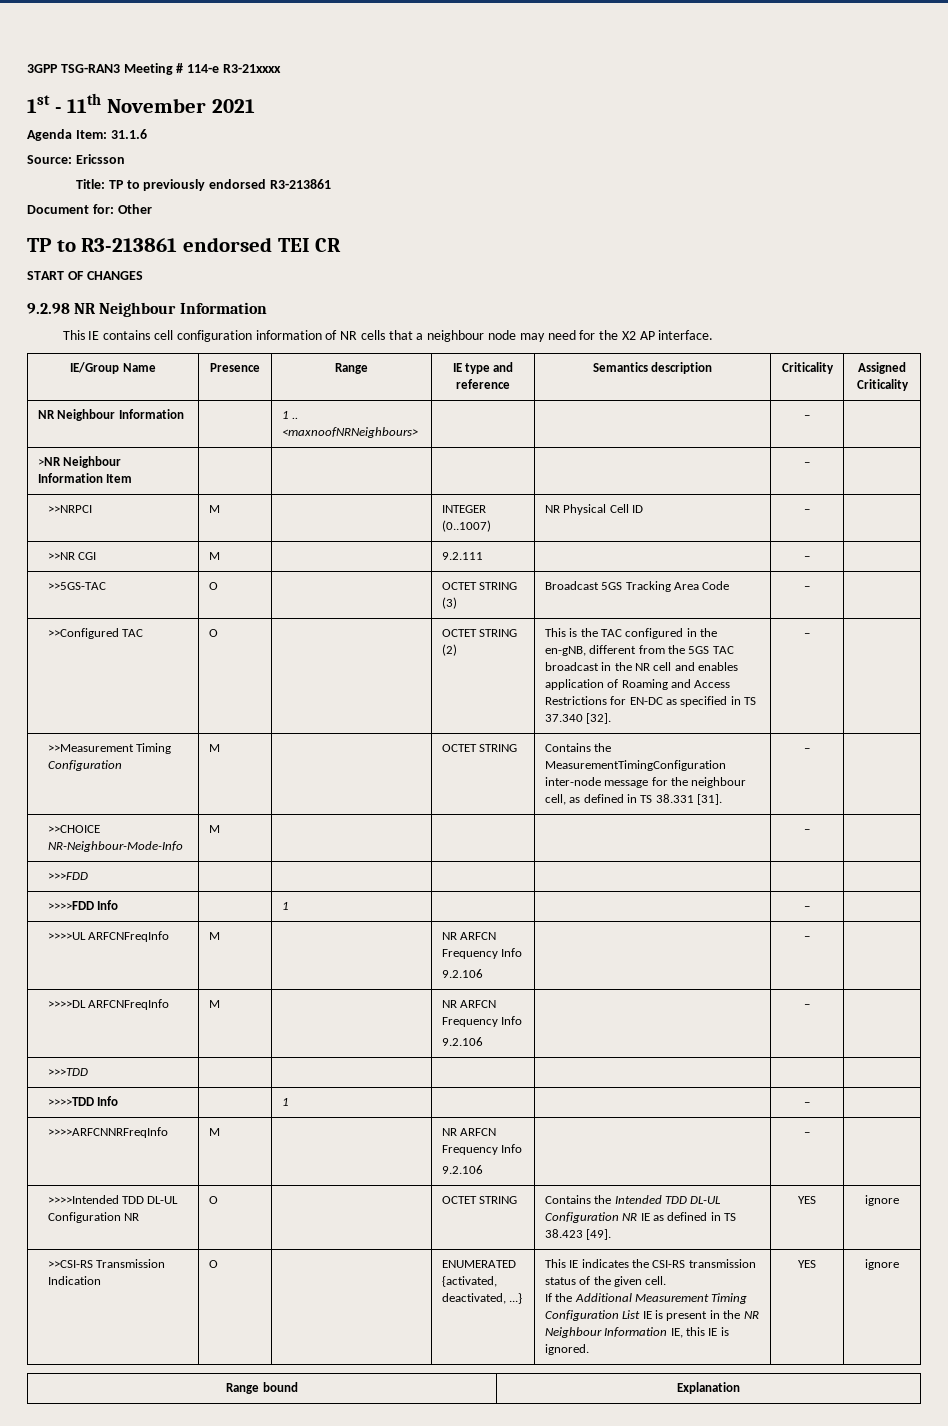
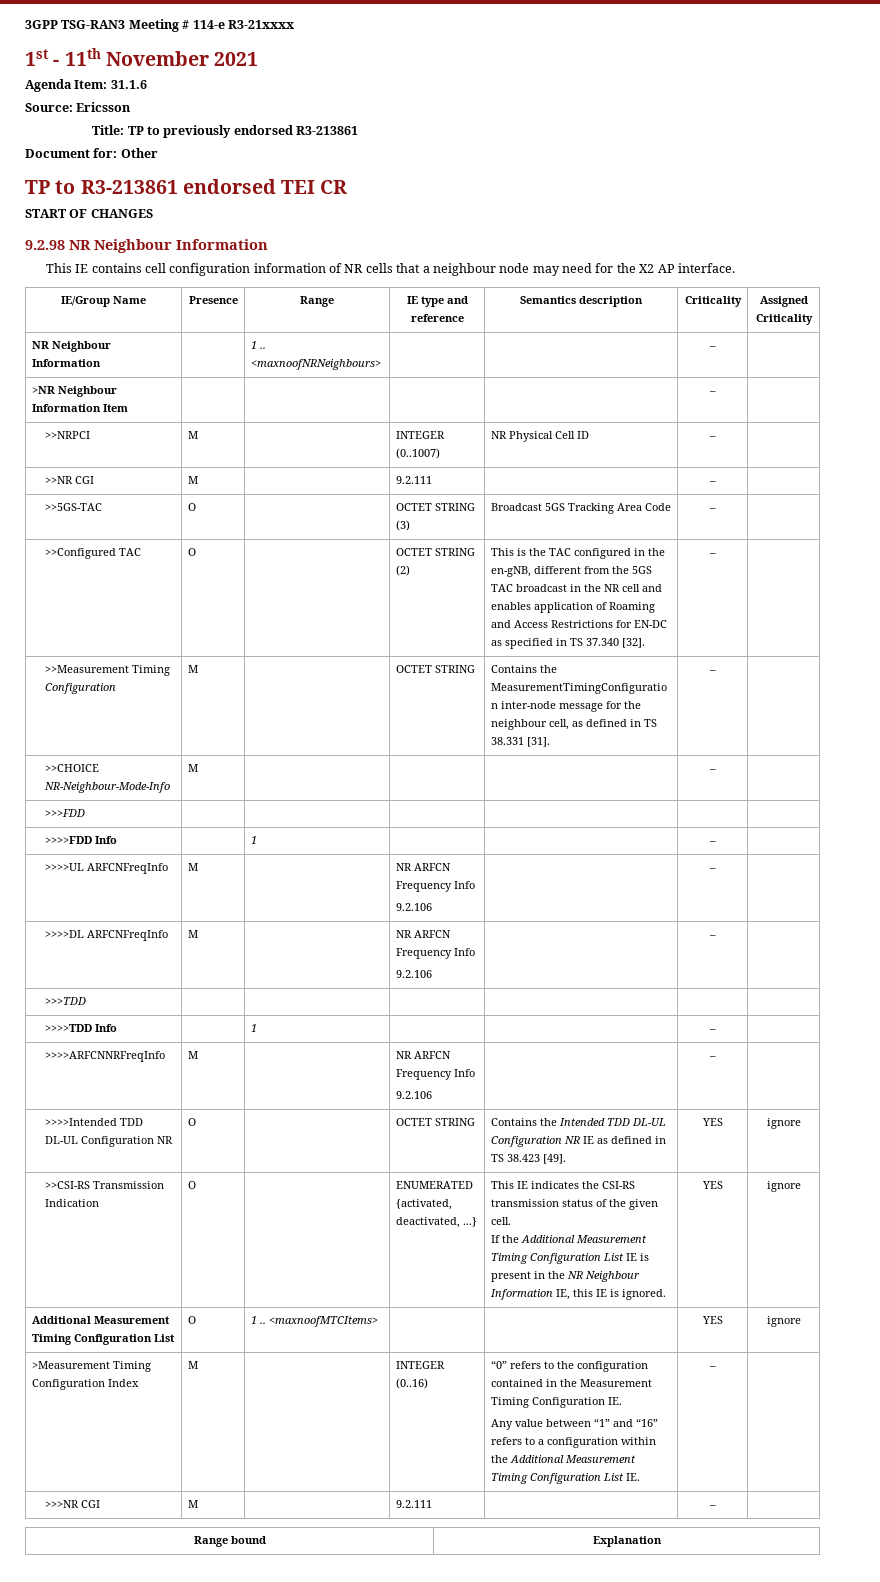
(899, 1264) none -> [31,1316,170,1324] [31,1334,175,1345] [187,1316,196,1324] [250,1316,378,1327] [701,1316,723,1324] [766,1316,801,1327] [31,1361,151,1372] [31,1379,139,1390] [187,1361,198,1369] [395,1361,445,1369] [395,1378,428,1389] [490,1360,648,1372] [490,1379,652,1387] [490,1397,622,1408] [490,1418,658,1430] [490,1437,656,1448] [490,1455,636,1463] [490,1473,640,1484] [708,1366,716,1369] [45,1500,101,1508] [187,1500,198,1508] [395,1500,432,1508] [708,1505,716,1508] // Additional Measurement Timing Configuration List | O | 1 .. <maxnoofMTCItems> | | | YES | ignore // >Measurement Timing Configuration Index | M | | INTEGER (0..16) | “0” refers to the configuration contained in the Measurement Timing Configuration IE. // Any value between “1” and “16” refers to a configuration within the Additional Measurement Timing Configuration List IE. | – | // >>>NR CGI | M | | 9.2.111 | | – |

